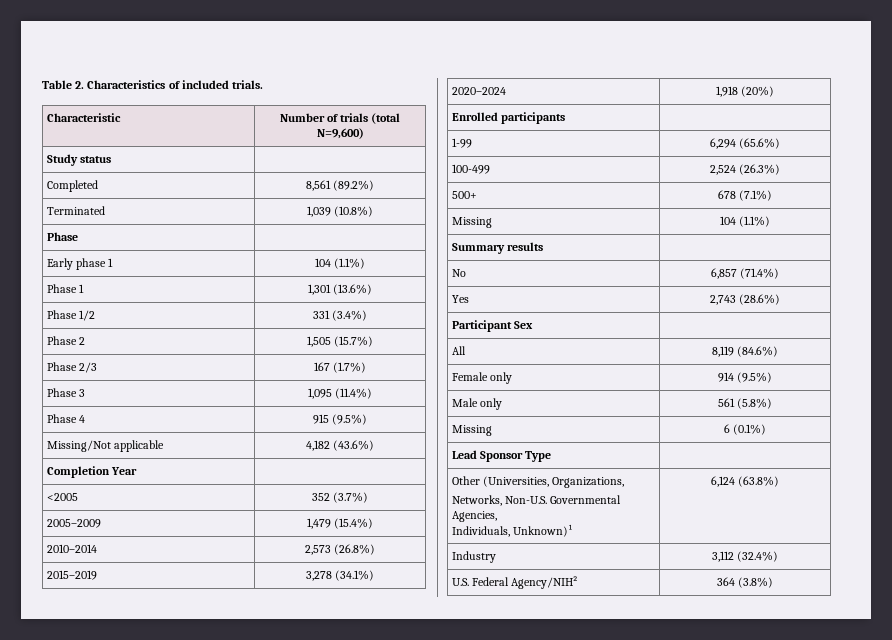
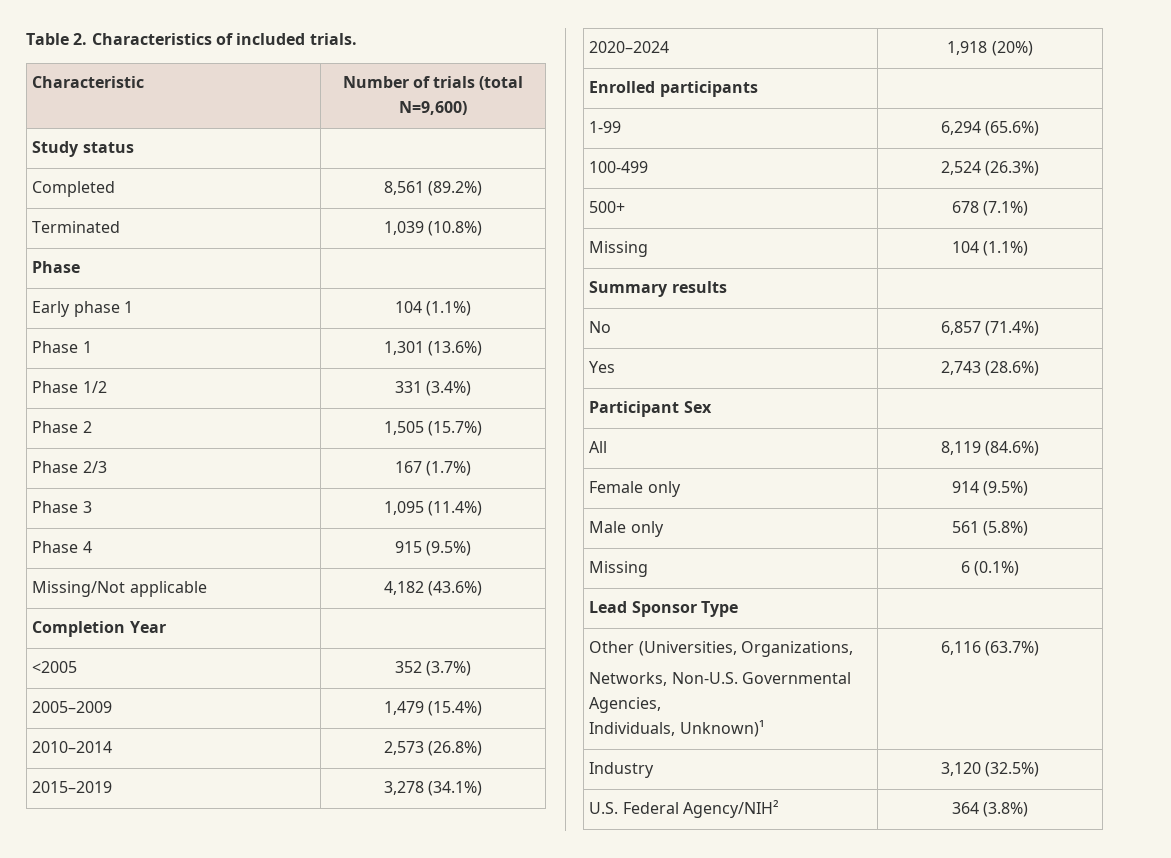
[710,476,780,487] 6,124 (63.8%) -> [940,641,1040,656] 6,116 (63.7%)
[711,551,779,562] 3,112 (32.4%) -> [940,762,1040,777] 3,120 (32.5%)

